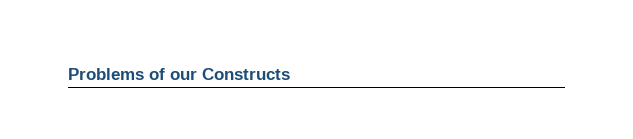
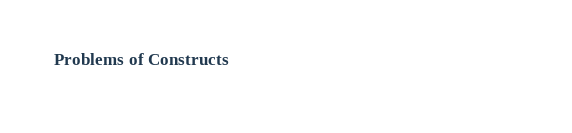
[170,70,197,80] our -> (144, 59) none

